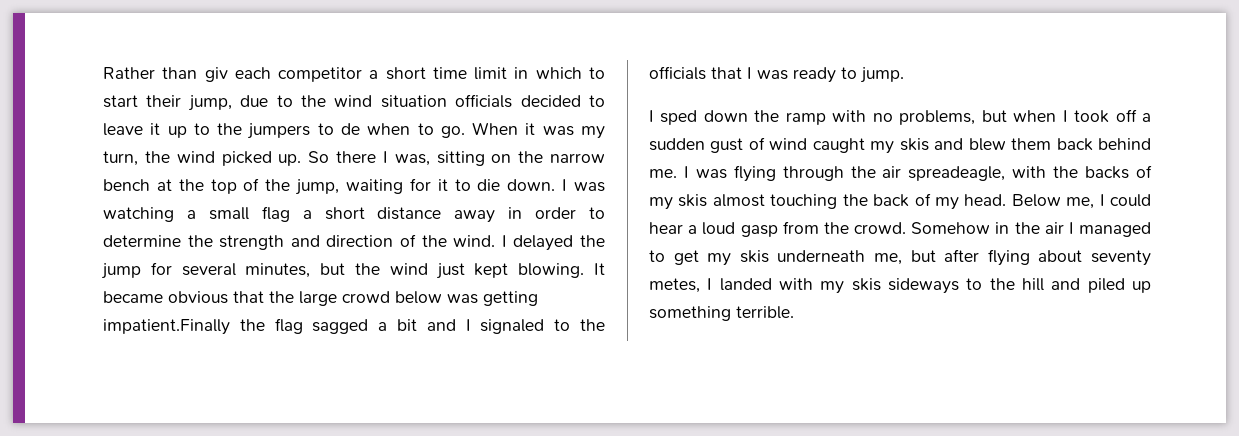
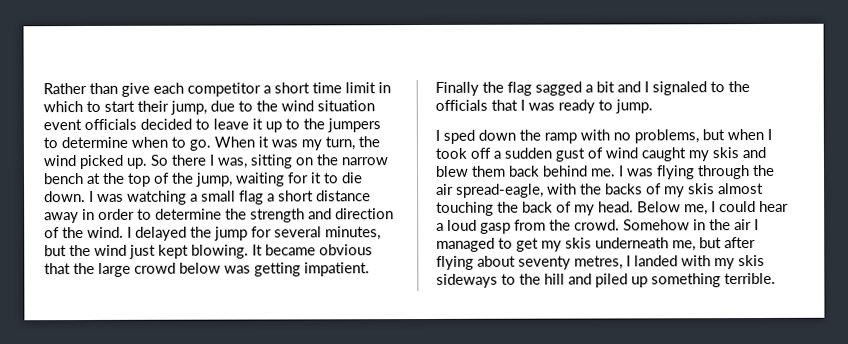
[204,67,228,82] giv -> [121,82,150,97] give
(447, 101) none -> [43,119,82,131] event
[341,123,360,135] de -> [61,136,128,149] determine
[103,319,230,335] impatient.Finally -> [304,262,370,277] [435,81,479,96] impatient. Finally
[908,166,1006,181] spreadeagle, -> [456,183,544,198] spread-eagle,
[649,278,700,293] metes, -> [574,255,623,270] metres,

